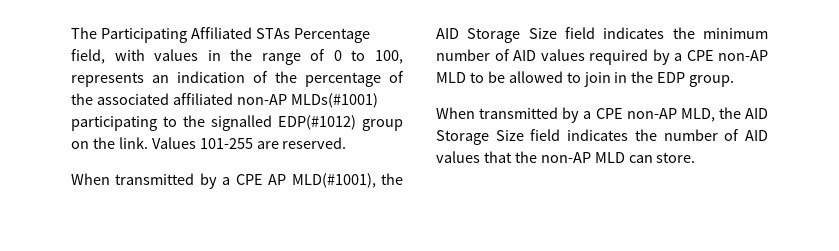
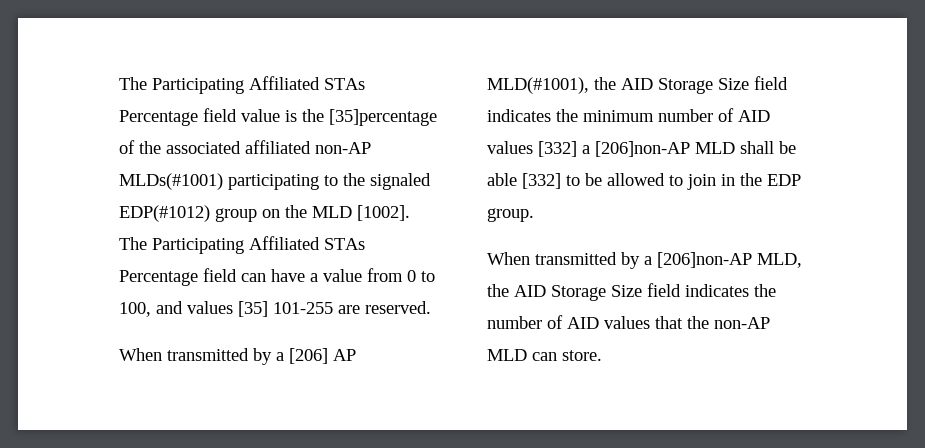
[71,27,370,43] [71,49,403,65] [71,71,381,87] The Participating Affiliated STAs Percentage field, with values in the range of 0 to 100, represents an indication of the percentage -> [119,76,365,94] [119,108,437,126] The Participating Affiliated STAs Percentage field value is the [35]percentage
[211,115,272,131] signalled -> [370,173,431,190] signaled
[118,137,196,149] link. Values -> [312,205,410,221] [119,236,365,254] [119,268,435,286] [119,301,268,317] MLD [1002]. The Participating Affiliated STAs Percentage field can have a value from 0 to 100, and values [35]
[235,174,263,185] CPE -> [289,348,328,364] [206]
[589,49,768,65] [436,72,466,83] required by a CPE non-AP MLD -> [538,141,796,157] [487,173,561,189] [332] a [206]non-AP MLD shall be able [332]
[595,108,677,119] CPE non-AP -> [657,252,752,268] [206]non-AP

